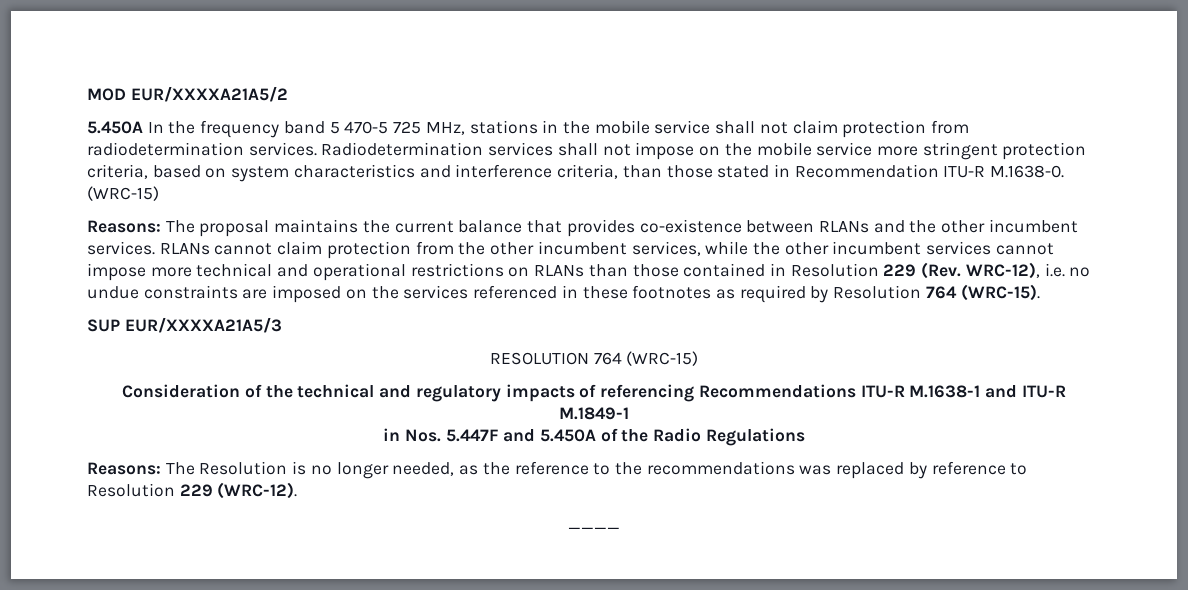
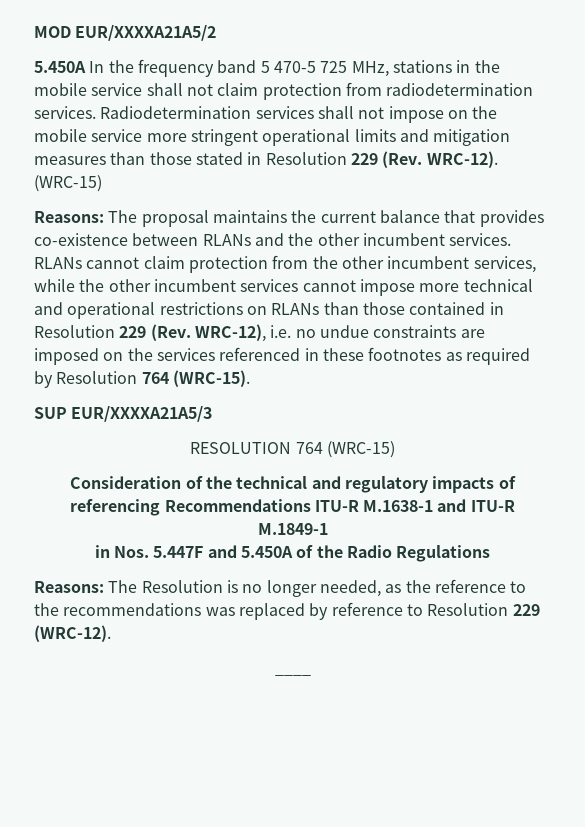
[1002,142,1087,160] [87,164,1065,182] protection criteria, based on system characteristics and interference criteria, than those stated in Recommendation ITU-R M.1638-0. -> [262,129,511,146] [34,151,498,168] operational limits and mitigation measures than those stated in Resolution 229 (Rev. WRC-12).

